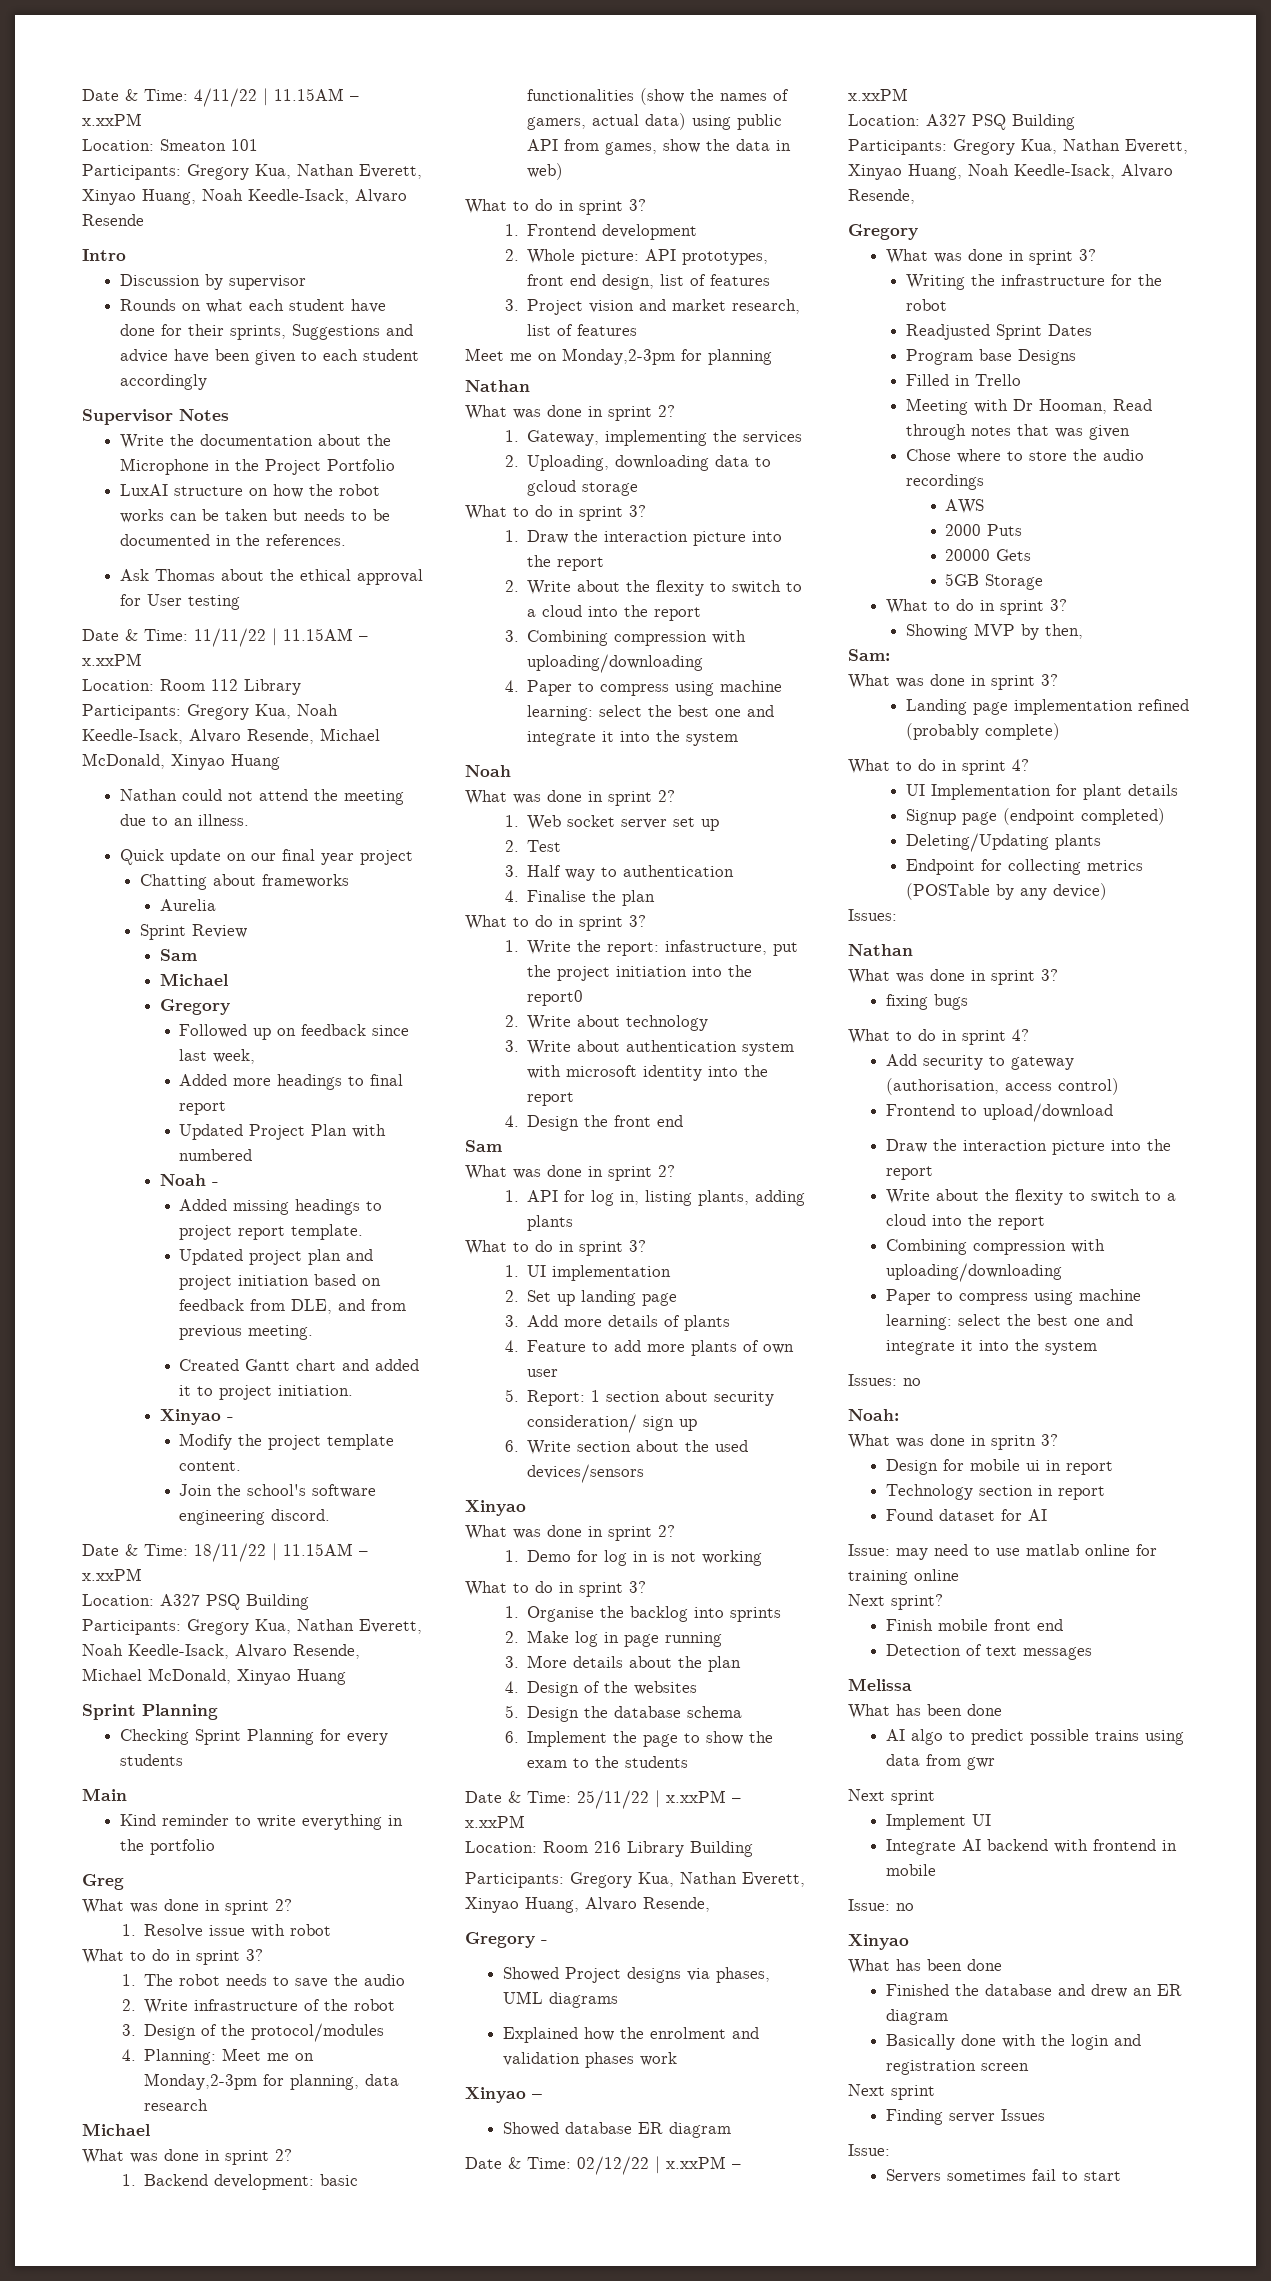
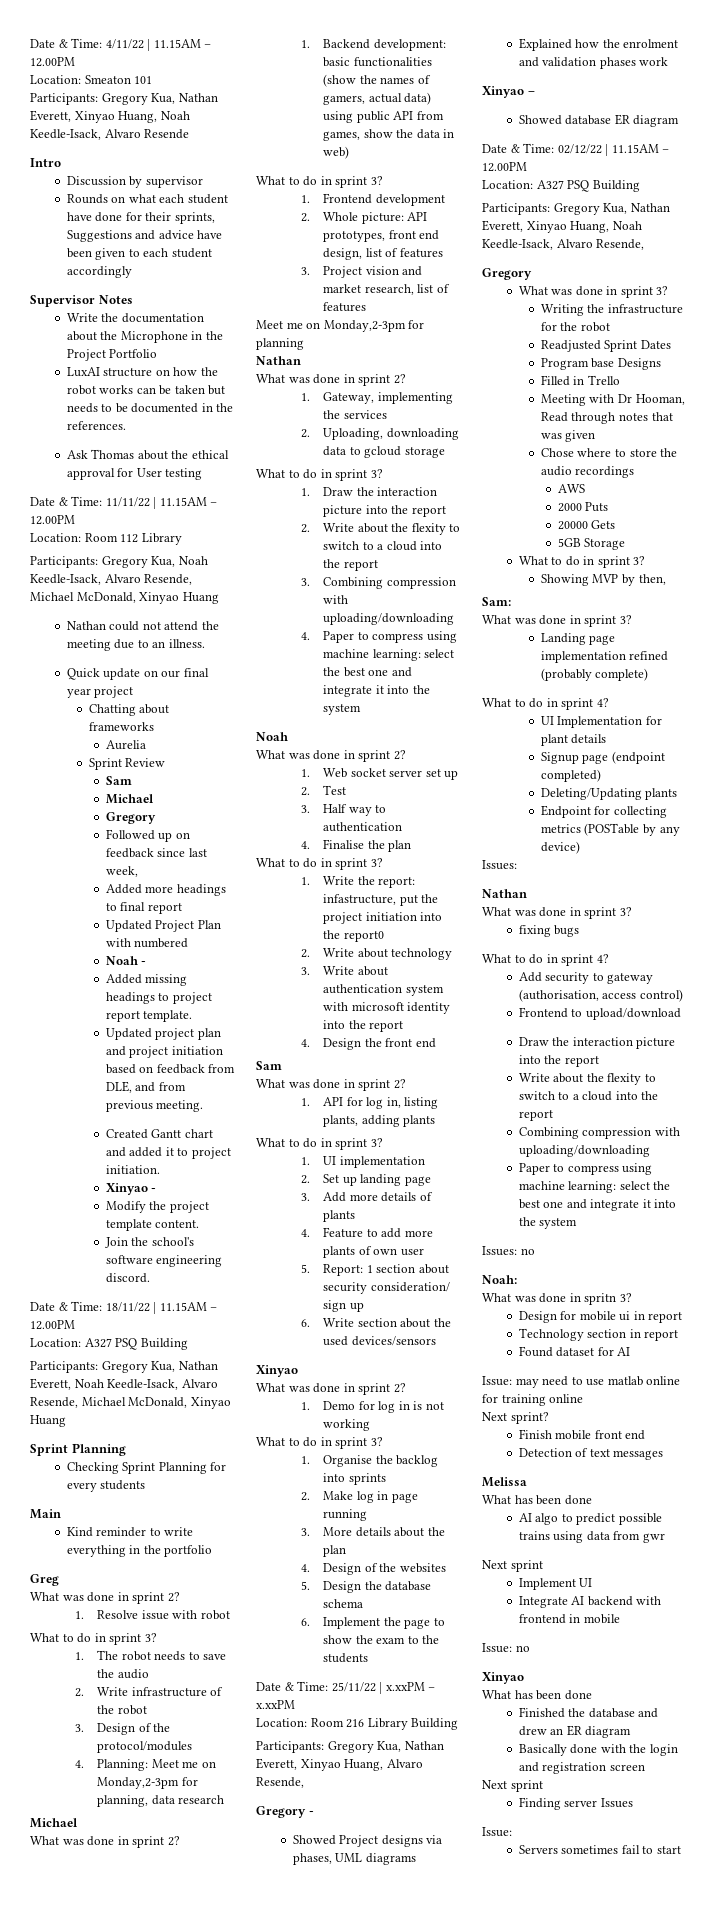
[82,113,142,126] x.xxPM -> [30,57,75,67] 12.00PM
[82,653,142,666] x.xxPM -> [30,515,75,525] 12.00PM
[82,1568,142,1581] x.xxPM -> [30,1320,75,1330] 12.00PM
[666,2156,741,2169] [848,88,908,101] x.xxPM – x.xxPM -> [611,144,670,153] [482,162,527,172] 11.15AM – 12.00PM

